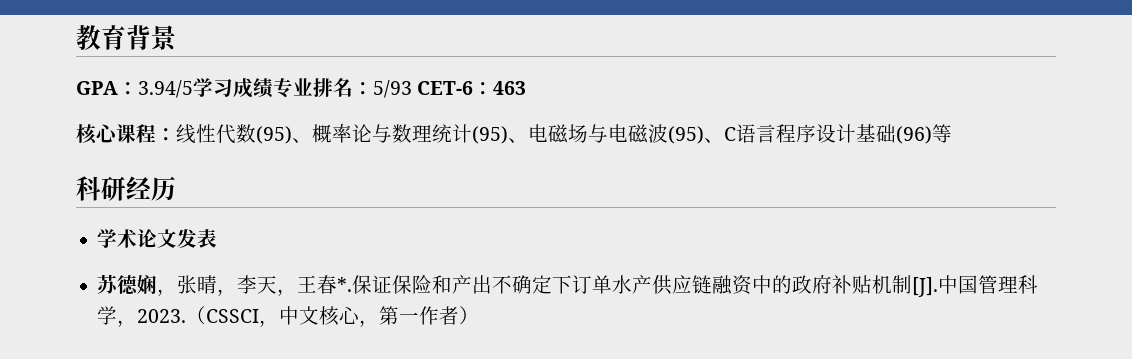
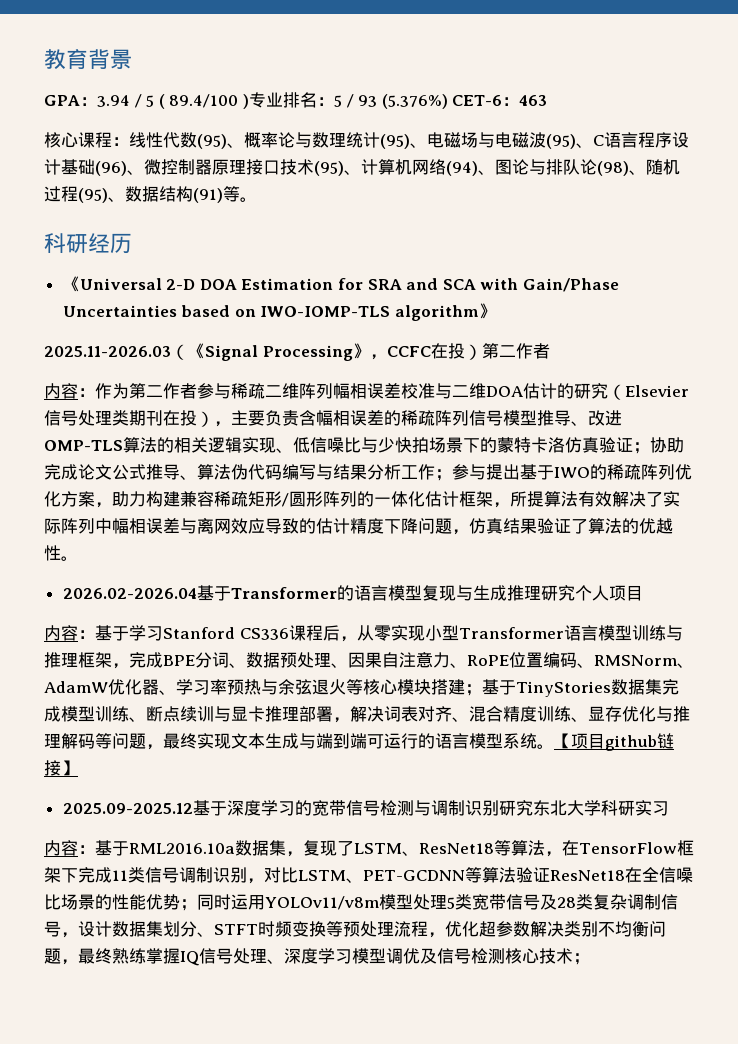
[138,77,412,98] 3.94/5学习成绩专业排名：5/93 -> [96,92,448,109] 3.94 / 5 ( 89.4/100 )专业排名：5 / 93 (5.376%)
[932,124,952,143] 等 -> [127,159,680,176] [44,186,257,203] 、微控制器原理接口技术(95)、计算机网络(94)、图论与排队论(98)、随机过程(95)、数据结构(91)等。
[97,229,218,248] [97,274,1039,297] [97,306,480,327] 学术论文发表 // 苏德娴，张晴，李天，王春*.保证保险和产出不确定下订单水产供应链融资中的政府补贴机制[J].中国管理科学，2023.（CSSCI，中文核心，第一作者） -> [62,276,620,292] [62,303,497,321] [44,343,550,361] [44,383,689,400] [44,410,622,427] [44,437,684,454] [44,464,692,481] [44,491,680,508] [44,518,673,535] [44,545,78,561] [62,585,643,601] [44,625,683,642] [44,652,694,669] [44,679,679,697] [44,706,690,723] [44,733,674,751] [44,760,78,776] [62,800,669,816] [44,840,694,857] [44,867,693,884] [44,894,678,911] [44,921,666,938] [44,948,590,966] 《Universal 2-D DOA Estimation for SRA and SCA with Gain/Phase Uncertainties based on IWO-IOMP-TLS algorithm》 // 2025.11-2026.03（《Signal Processing》，CCFC在投）第二作者 // 内容：作为第二作者参与稀疏二维阵列幅相误差校准与二维DOA估计的研究（Elsevier信号处理类期刊在投），主要负责含幅相误差的稀疏阵列信号模型推导、改进OMP-TLS算法的相关逻辑实现、低信噪比与少快拍场景下的蒙特卡洛仿真验证；协助完成论文公式推导、算法伪代码编写与结果分析工作；参与提出基于IWO的稀疏阵列优化方案，助力构建兼容稀疏矩形/圆形阵列的一体化估计框架，所提算法有效解决了实际阵列中幅相误差与离网效应导致的估计精度下降问题，仿真结果验证了算法的优越性。 // 2026.02-2026.04基于Transformer的语言模型复现与生成推理研究个人项目 // 内容：基于学习Stanford CS336课程后，从零实现小型Transformer语言模型训练与推理框架，完成BPE分词、数据预处理、因果自注意力、RoPE位置编码、RMSNorm、AdamW优化器、学习率预热与余弦退火等核心模块搭建；基于TinyStories数据集完成模型训练、断点续训与显卡推理部署，解决词表对齐、混合精度训练、显存优化与推理解码等问题，最终实现文本生成与端到端可运行的语言模型系统。【项目github链接】 // 2025.09-2025.12基于深度学习的宽带信号检测与调制识别研究东北大学科研实习 // 内容：基于RML2016.10a数据集，复现了LSTM、ResNet18等算法，在TensorFlow框架下完成11类信号调制识别，对比LSTM、PET-GCDNN等算法验证ResNet18在全信噪比场景的性能优势；同时运用YOLOv11/v8m模型处理5类宽带信号及28类复杂调制信号，设计数据集划分、STFT时频变换等预处理流程，优化超参数解决类别不均衡问题，最终熟练掌握IQ信号处理、深度学习模型调优及信号检测核心技术；

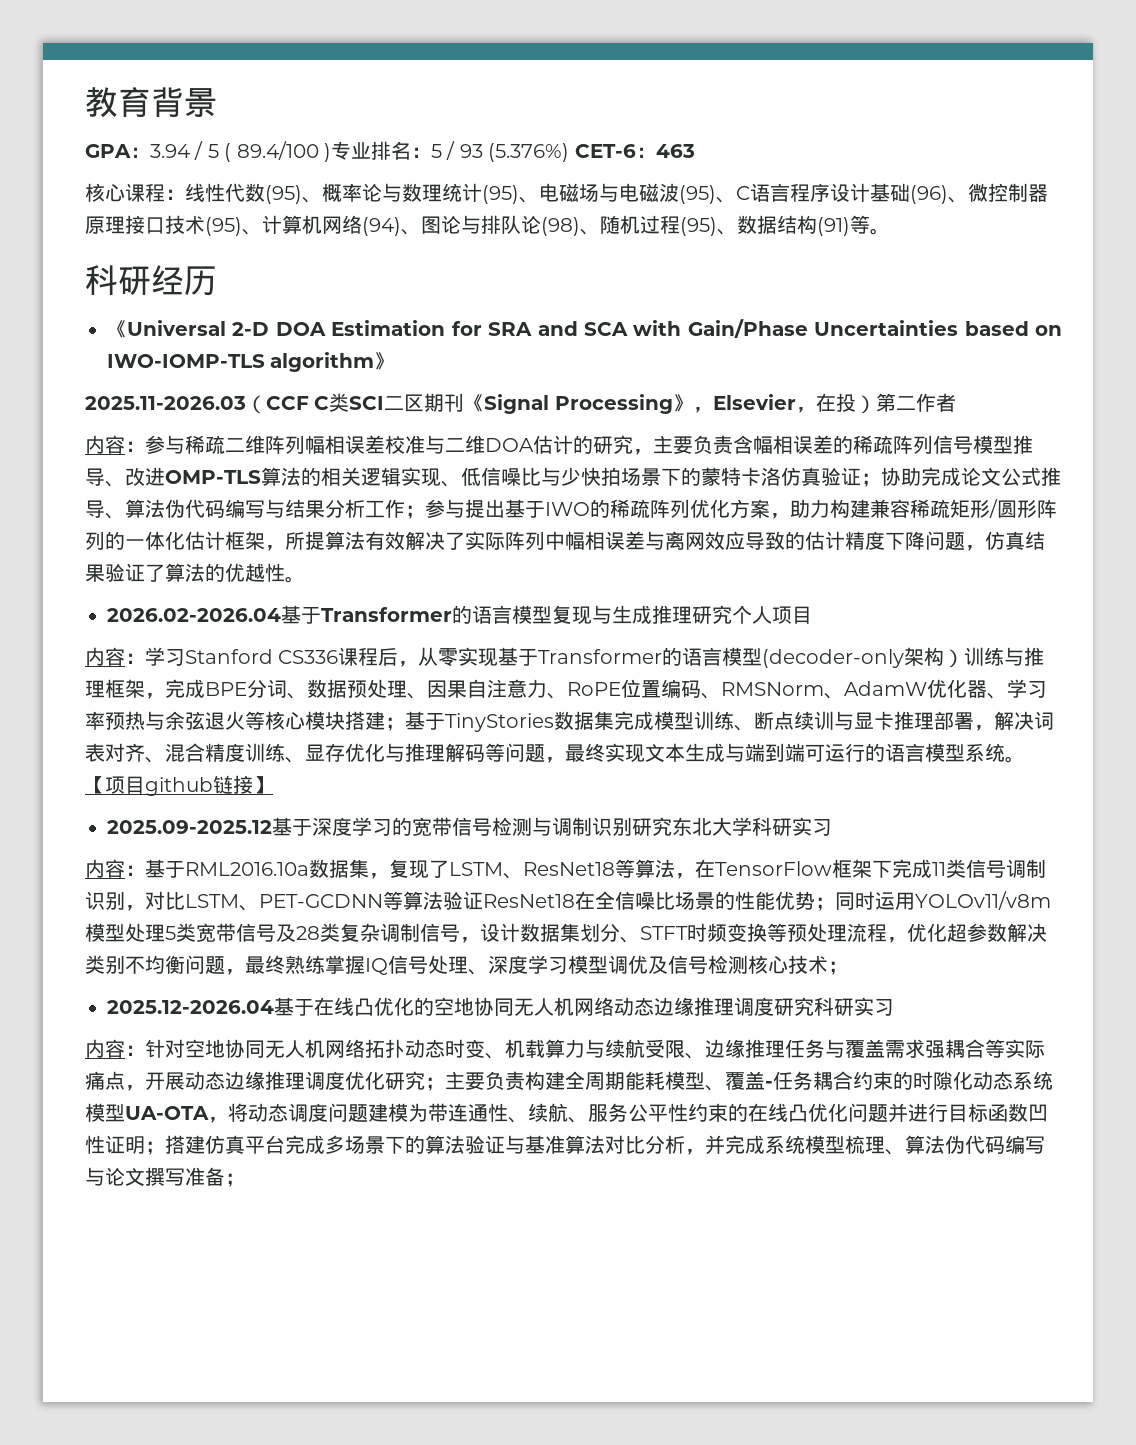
(188, 352) none -> [266,393,465,412] CCF C类SCI二区期刊
[386,346,431,357] CCFC -> [712,394,816,413] Elsevier，
[95,383,197,399] 作为第二作者 -> (145, 446) none
[608,384,689,400] [44,410,214,427] （Elsevier信号处理类期刊在投） -> (633, 444) none
[95,625,129,641] 基于 -> (145, 658) none
[424,625,632,641] 小型Transformer语言模型 -> [498,647,965,668] 基于Transformer的语言模型(decoder-only架构）
(590, 959) none -> [107,997,894,1016] [85,1039,1045,1059] [85,1071,1053,1091] [85,1103,1048,1123] [85,1135,1045,1155] [85,1167,245,1187] // 2025.12-2026.04基于在线凸优化的空地协同无人机网络动态边缘推理调度研究科研实习 // 内容：针对空地协同无人机网络拓扑动态时变、机载算力与续航受限、边缘推理任务与覆盖需求强耦合等实际痛点，开展动态边缘推理调度优化研究；主要负责构建全周期能耗模型、覆盖-任务耦合约束的时隙化动态系统模型UA-OTA，将动态调度问题建模为带连通性、续航、服务公平性约束的在线凸优化问题并进行目标函数凹性证明；搭建仿真平台完成多场景下的算法验证与基准算法对比分析，并完成系统模型梳理、算法伪代码编写与论文撰写准备；

